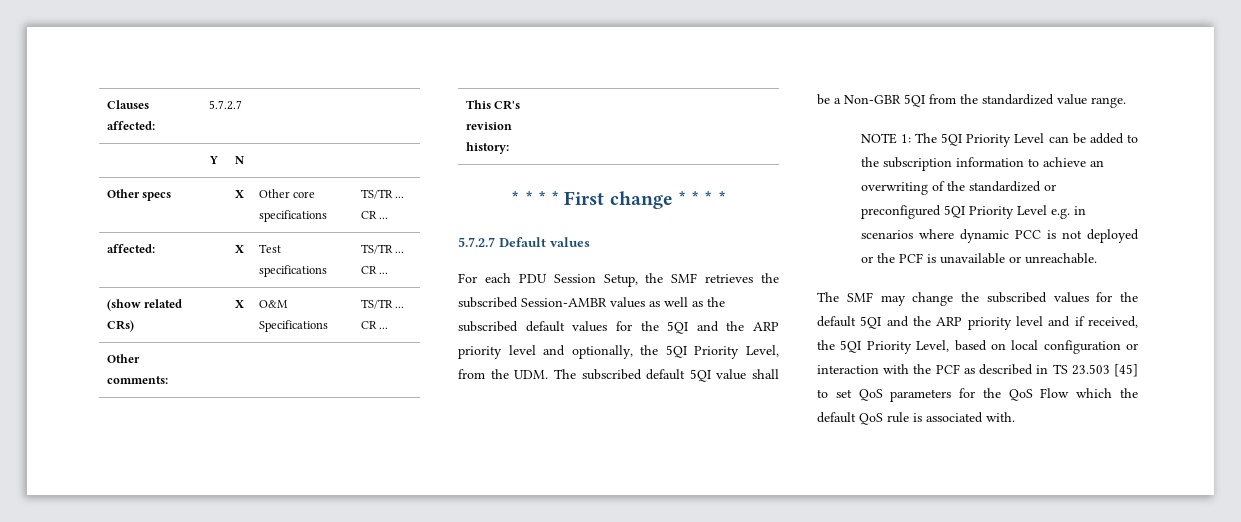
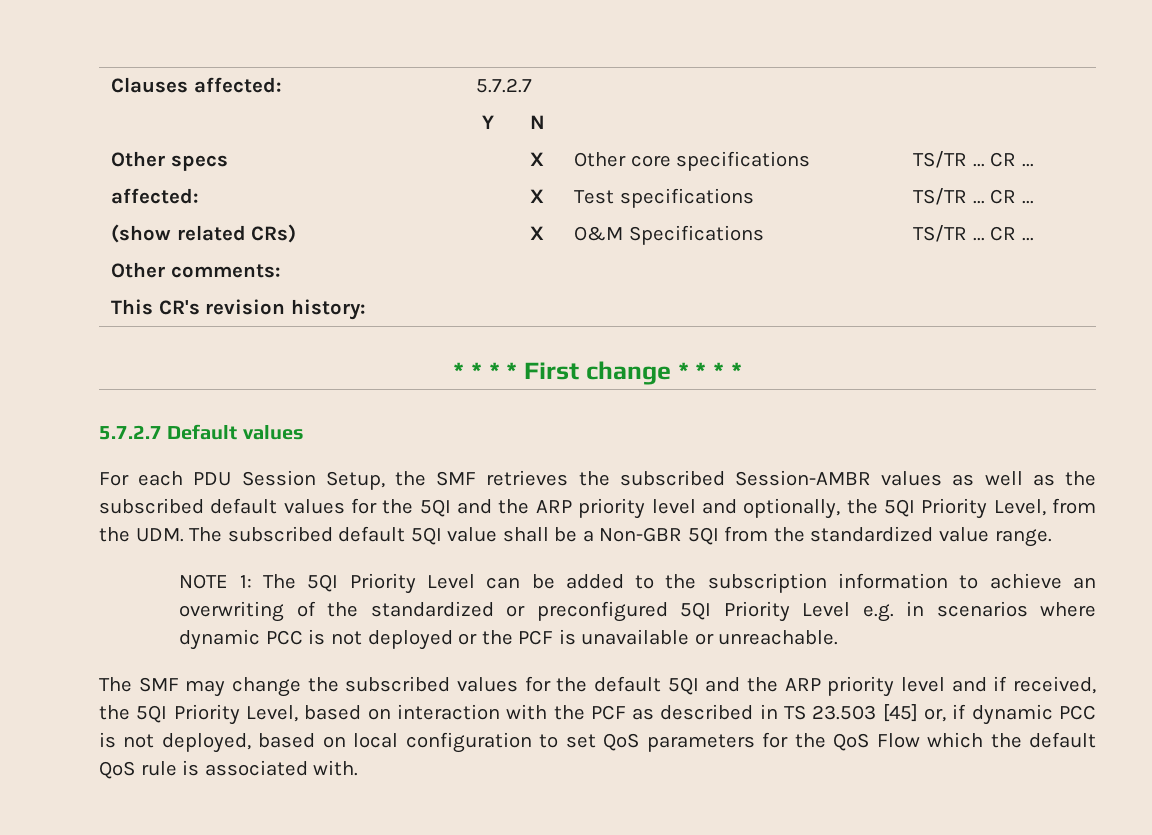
[1011,340,1138,354] local configuration or -> (391, 714) none
(1138, 370) none -> [924,704,1096,725] [99,732,532,753] or, if dynamic PCC is not deployed, based on local configuration

